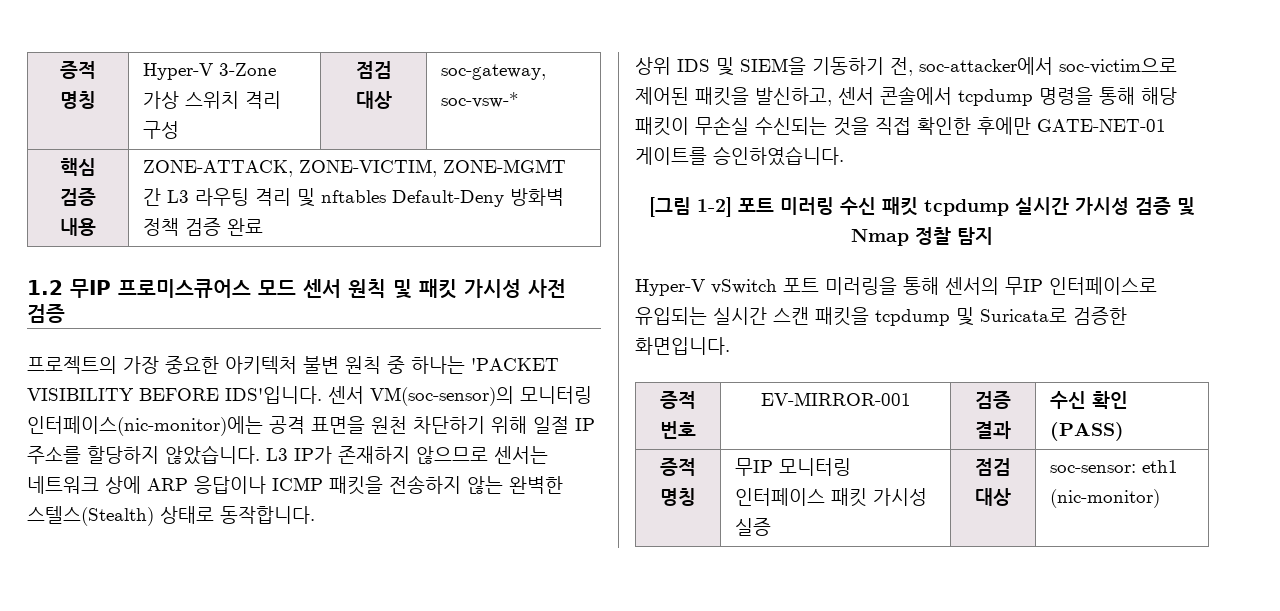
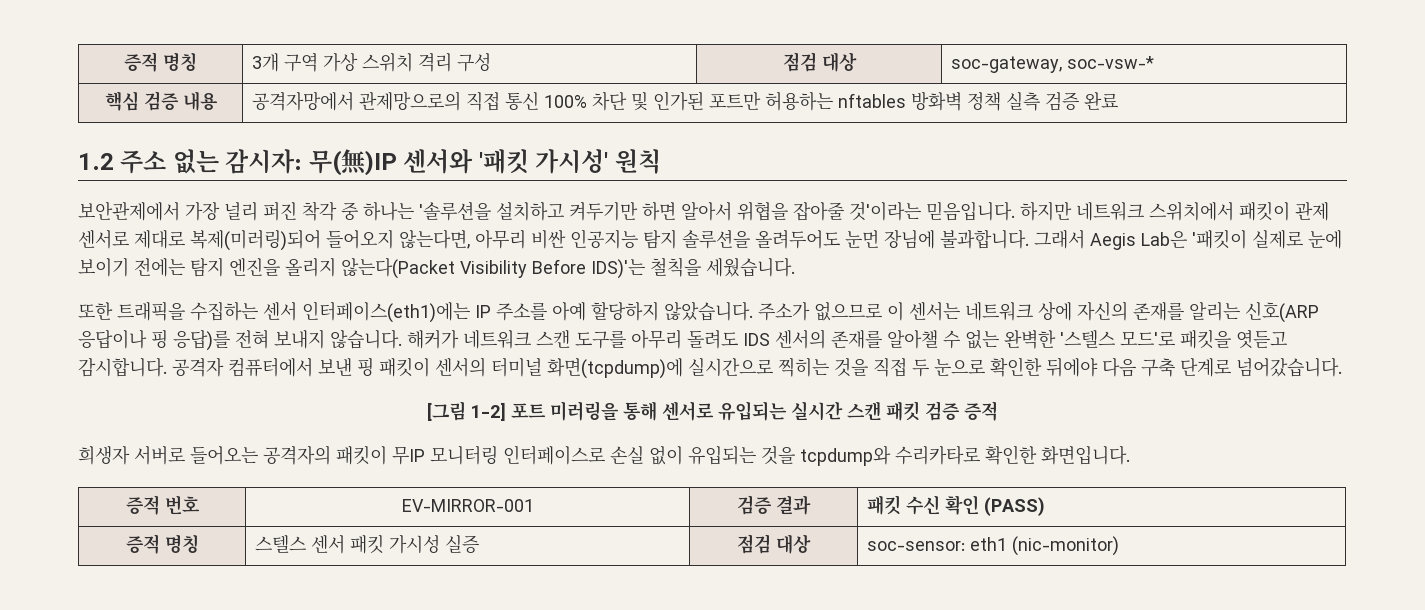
[60,61,96,79] [60,91,96,109] [143,63,277,80] 증적 명칭 | Hyper-V 3-Zone -> [124,52,197,72] [251,53,318,72] 증적 명칭 | 3개 구역
[143,159,567,177] [143,188,505,207] ZONE-ATTACK, ZONE-VICTIM, ZONE-MGMT 간 L3 라우팅 격리 및 nftables Default-Deny -> [251,91,906,111] 공격자망에서 관제망으로의 직접 통신 100% 차단 및 인가된 포트만 허용하는 nftables
(180, 227) none -> [1005,92,1040,111] 실측
[70,279,566,299] [27,304,65,323] [27,356,559,374] [27,386,592,406] [27,416,569,436] 무IP 프로미스큐어스 모드 센서 원칙 및 패킷 가시성 사전 검증 // 프로젝트의 가장 중요한 아키텍처 불변 원칙 중 하나는 'PACKET VISIBILITY BEFORE IDS'입니다. 센서 VM(soc-sensor)의 모니터링 인터페이스(nic-monitor)에는 공격 표면을 원천 차단하기 위해 일절 -> [120,149,661,176] [78,201,1329,221] [78,229,1342,251] [78,257,795,279] [78,301,470,323] 주소 없는 감시자: 무(無)IP 센서와 '패킷 가시성' 원칙 // 보안관제에서 가장 널리 퍼진 착각 중 하나는 '솔루션을 설치하고 켜두기만 하면 알아서 위협을 잡아줄 것'이라는 믿음입니다. 하지만 네트워크 스위치에서 패킷이 관제 센서로 제대로 복제(미러링)되어 들어오지 않는다면, 아무리 비싼 인공지능 탐지 솔루션을 올려두어도 눈먼 장님에 불과합니다. 그래서 Aegis Lab은 '패킷이 실제로 눈에 보이기 전에는 탐지 엔진을 올리지 않는다(Packet Visibility Before IDS)'는 철칙을 세웠습니다. // 또한 트래픽을 수집하는 센서 인터페이스(eth1)에는
(81, 455) none -> [552,302,586,321] 아예
[266,446,548,464] [27,475,563,495] [27,506,315,526] [635,57,1177,76] [635,86,1177,106] [635,116,1166,136] [635,146,844,166] [649,197,1195,217] [851,227,993,246] [635,277,1157,296] [635,307,1127,326] L3 IP가 존재하지 않으므로 센서는 네트워크 상에 ARP 응답이나 ICMP 패킷을 전송하지 않는 완벽한 스텔스(Stealth) 상태로 동작합니다. // 상위 IDS 및 SIEM을 기동하기 전, soc-attacker에서 soc-victim으로 제어된 패킷을 발신하고, 센서 콘솔에서 tcpdump 명령을 통해 해당 패킷이 무손실 수신되는 것을 직접 확인한 후에만 GATE-NET-01 게이트를 승인하였습니다. // [그림 1-2] 포트 미러링 수신 패킷 tcpdump 실시간 가시성 검증 및 Nmap 정찰 탐지 // Hyper-V vSwitch 포트 미러링을 통해 센서의 무IP 인터페이스로 유입되는 실시간 스캔 패킷을 tcpdump 및 Suricata로 검증한 -> [758,301,1319,323] [78,329,1287,351] [78,357,1342,379] [427,401,998,421] [78,445,1037,466] 주소가 없으므로 이 센서는 네트워크 상에 자신의 존재를 알리는 신호(ARP 응답이나 핑 응답)를 전혀 보내지 않습니다. 해커가 네트워크 스캔 도구를 아무리 돌려도 IDS 센서의 존재를 알아챌 수 없는 완벽한 '스텔스 모드'로 패킷을 엿듣고 감시합니다. 공격자 컴퓨터에서 보낸 핑 패킷이 센서의 터미널 화면(tcpdump)에 실시간으로 찍히는 것을 직접 두 눈으로 확인한 뒤에야 다음 구축 단계로 넘어갔습니다. // [그림 1-2] 포트 미러링을 통해 센서로 유입되는 실시간 스캔 패킷 검증 증적 // 희생자 서버로 들어오는 공격자의 패킷이 무IP 모니터링 인터페이스로 손실 없이 유입되는 것을 tcpdump와 수리카타로 확인한
(1011, 430) none -> [866,495,901,515] 패킷
[735,458,852,476] [735,488,826,506] 무IP 모니터링 인터페이스 -> [254,535,345,554] 스텔스 센서

